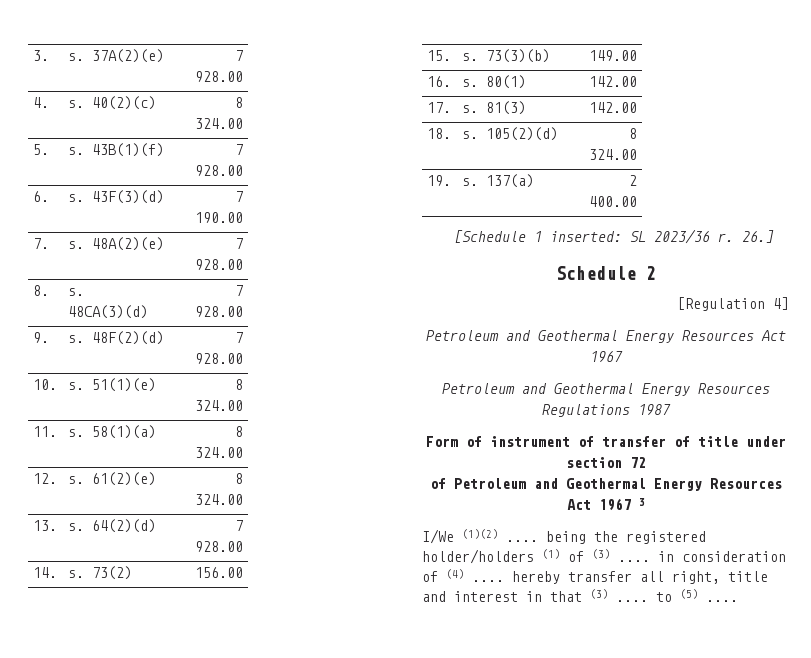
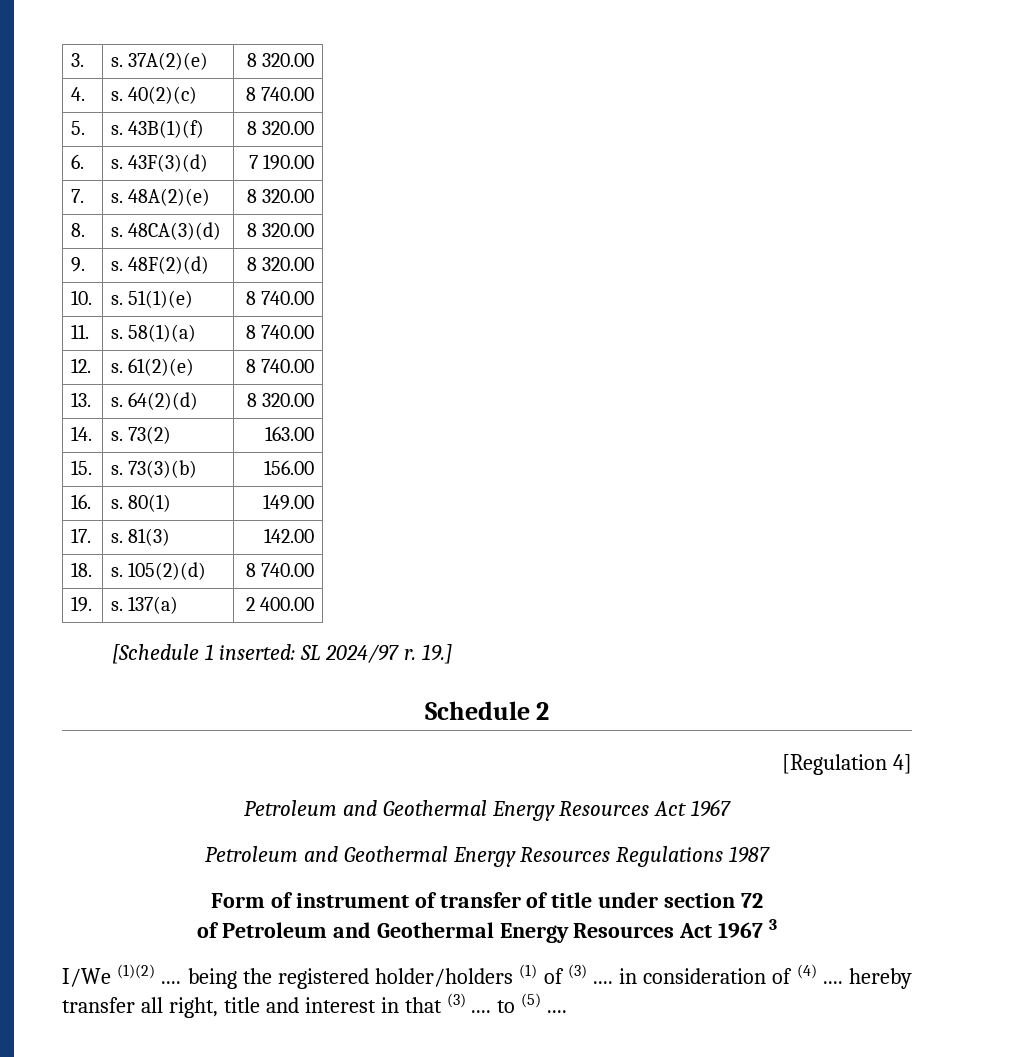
[234,50,243,61] [194,71,243,82] 7 928.00 -> [246,53,314,67] 8 320.00
[194,118,243,129] 324.00 -> [260,87,314,101] 740.00
[234,144,243,155] [194,165,243,176] 7 928.00 -> [246,121,314,135] 8 320.00
[234,238,243,249] [194,259,243,270] 7 928.00 -> [246,189,314,203] 8 320.00
[234,285,243,296] [194,306,243,317] 7 928.00 -> [246,223,314,237] 8 320.00
[234,332,243,343] [194,353,243,364] 7 928.00 -> [246,257,314,271] 8 320.00
[194,400,243,411] 324.00 -> [260,291,314,305] 740.00
[194,447,243,458] 324.00 -> [260,325,314,339] 740.00
[194,494,243,505] 324.00 -> [260,359,314,373] 740.00
[234,520,243,531] [194,541,243,552] 7 928.00 -> [246,393,314,407] 8 320.00
[194,567,243,578] 156.00 -> [264,426,314,441] 163.00
[588,50,637,61] 149.00 -> [263,460,314,475] 156.00
[588,76,637,87] 142.00 -> [262,494,314,510] 149.00
[588,149,637,160] 324.00 -> [260,563,314,577] 740.00
[654,229,775,244] 2023/36 r. 26.] -> [325,644,453,664] 2024/97 r. 19.]

